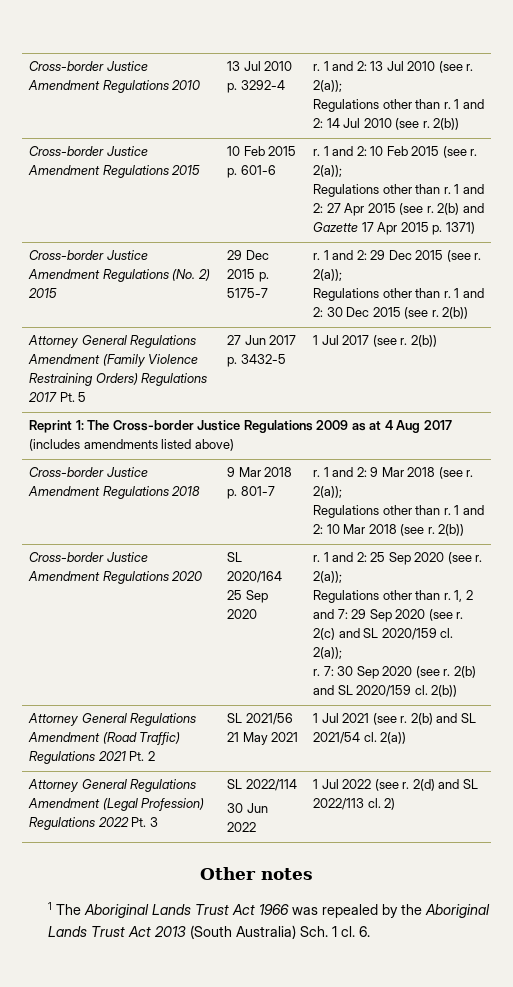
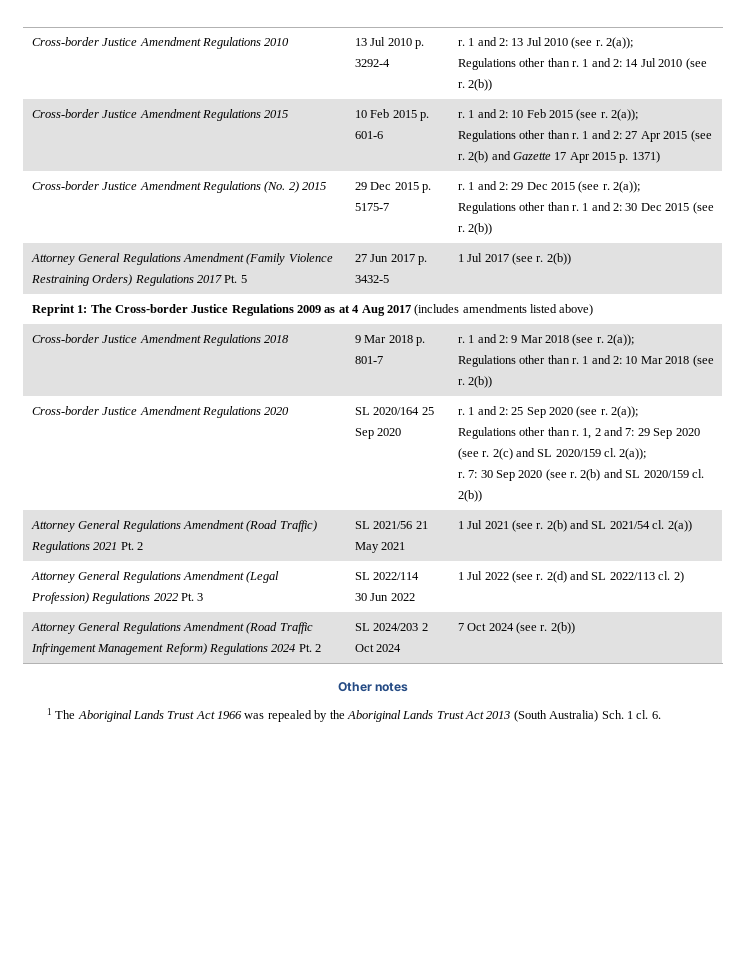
(396, 804) none -> [30,622,313,634] [30,643,322,655] [354,623,428,631] [354,644,402,652] [457,622,575,634] // Attorney General Regulations Amendment (Road Traffic Infringement Management Reform) Regulations 2024 Pt. 2 | SL 2024/203 2 Oct 2024 | 7 Oct 2024 (see r. 2(b))

